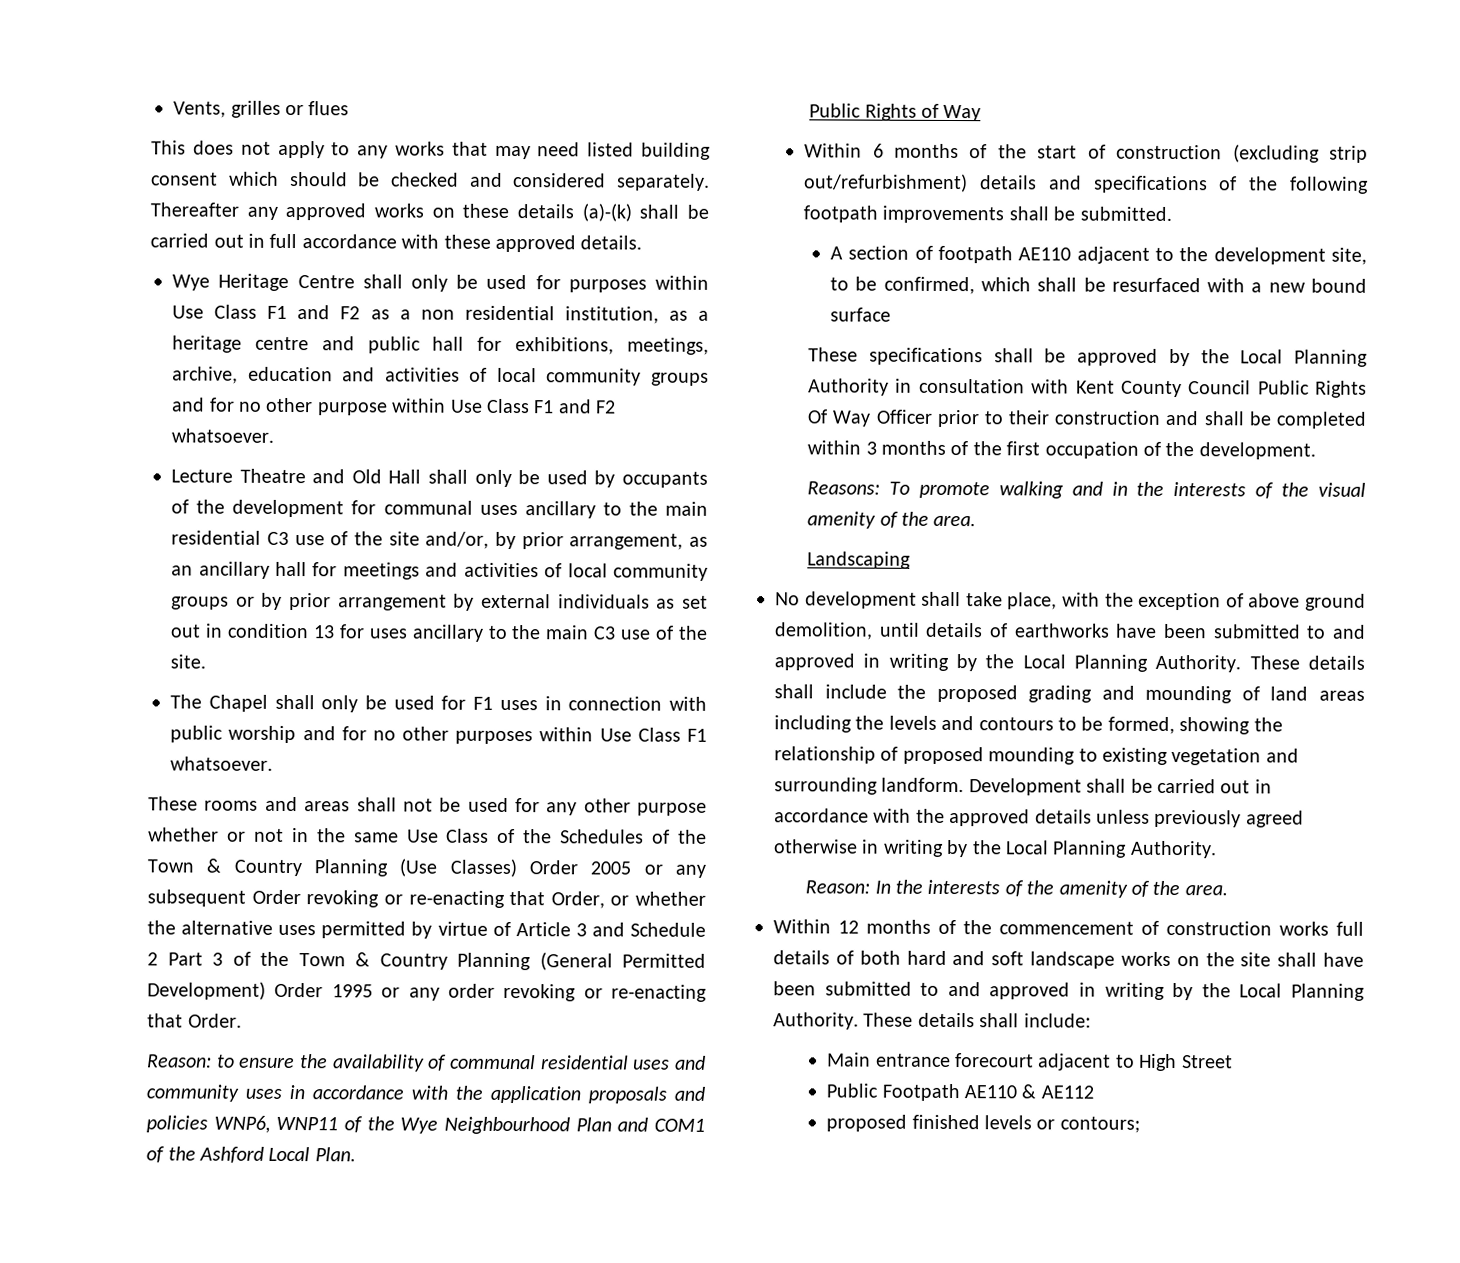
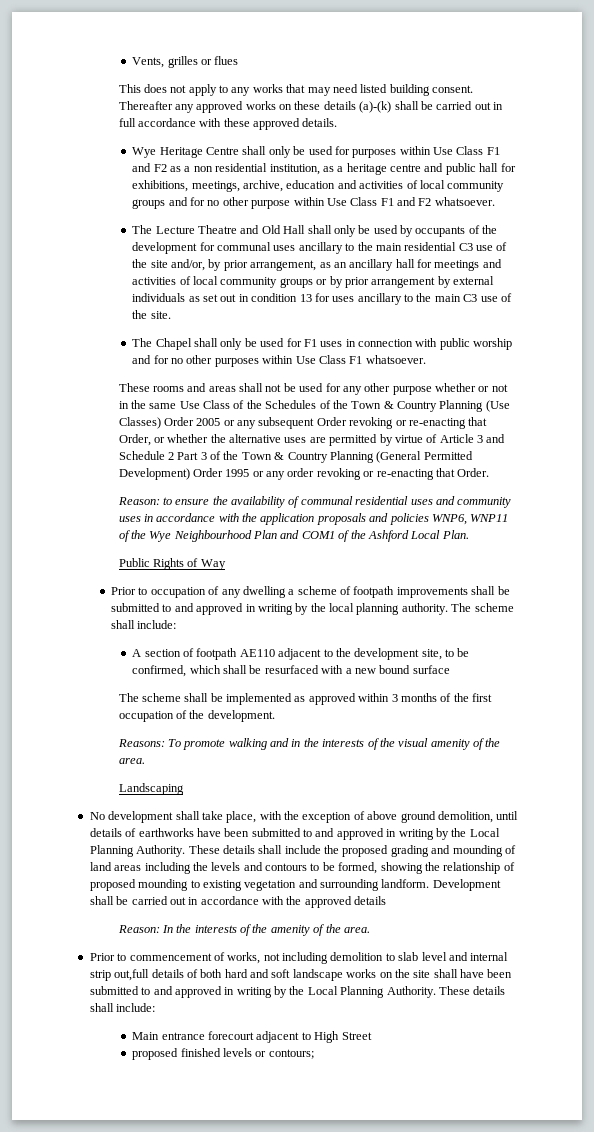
[151,171,710,191] consent which should be checked and considered separately. -> [432,85,474,93] consent.
(275, 435) none -> [132,225,153,234] The
(317, 930) none -> [309,437,326,443] are
[804,143,1368,163] [803,173,1369,194] [803,205,1172,224] Within 6 months of the start of construction (excluding strip out/refurbishment) details and specifications of the following footpath improvements shall be submitted. -> [111,586,510,598] [111,603,514,615] [111,620,177,629] Prior to occupation of any dwelling a scheme of footpath improvements shall be submitted to and approved in writing by the local planning authority. The scheme shall include:
[808,347,1368,367] [808,378,1367,398] [807,409,1367,429] These specifications shall be approved by the Local Planning Authority in consultation with Kent County Council Public Rights Of Way Officer prior to their construction and shall be completed -> [118,693,356,705] The scheme shall be implemented as approved
[1096,809,1304,828] [773,839,1217,859] unless previously agreed otherwise in writing by the Local Planning Authority. -> (387, 900) none
[773,919,1364,936] Within 12 months of the commencement of construction works full -> [89,952,509,964] [89,969,150,981] Prior to commencement of works, not including demolition to slab level and internal strip out,full
[826,1083,1094,1102] // Public Footpath AE110 & AE112 -> (372, 1036) none

